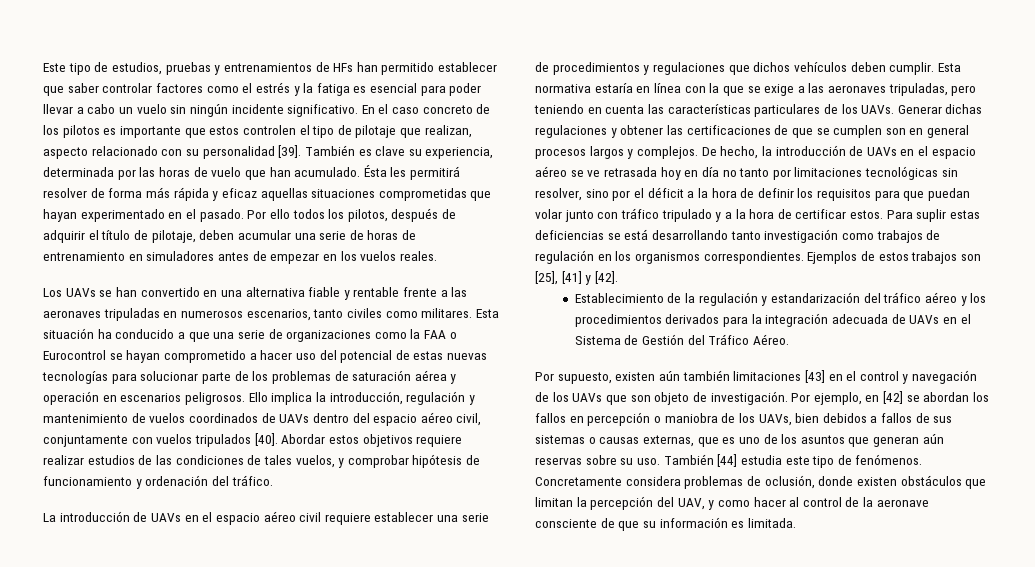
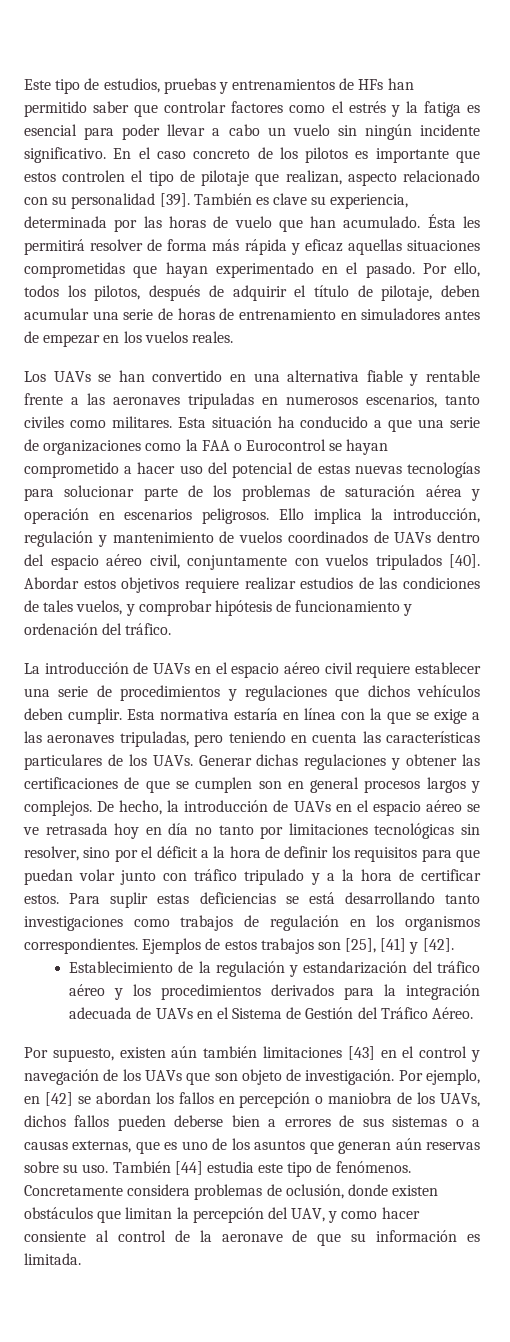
[438,62,498,72] [43,83,99,96] establecer que saber -> [93,101,159,117] saber que
[269,209,290,219] ello -> [454,262,480,277] ello,
[764,229,839,243] investigación -> [24,916,123,931] investigaciones
[795,413,913,423] bien debidos a fallos -> [24,1115,331,1131] dichos fallos pueden deberse bien a errores
(596, 440) none -> [471,1119,480,1127] a
(786, 502) none -> [24,1231,86,1242] consiente
[535,519,597,528] consciente -> (283, 1238) none

